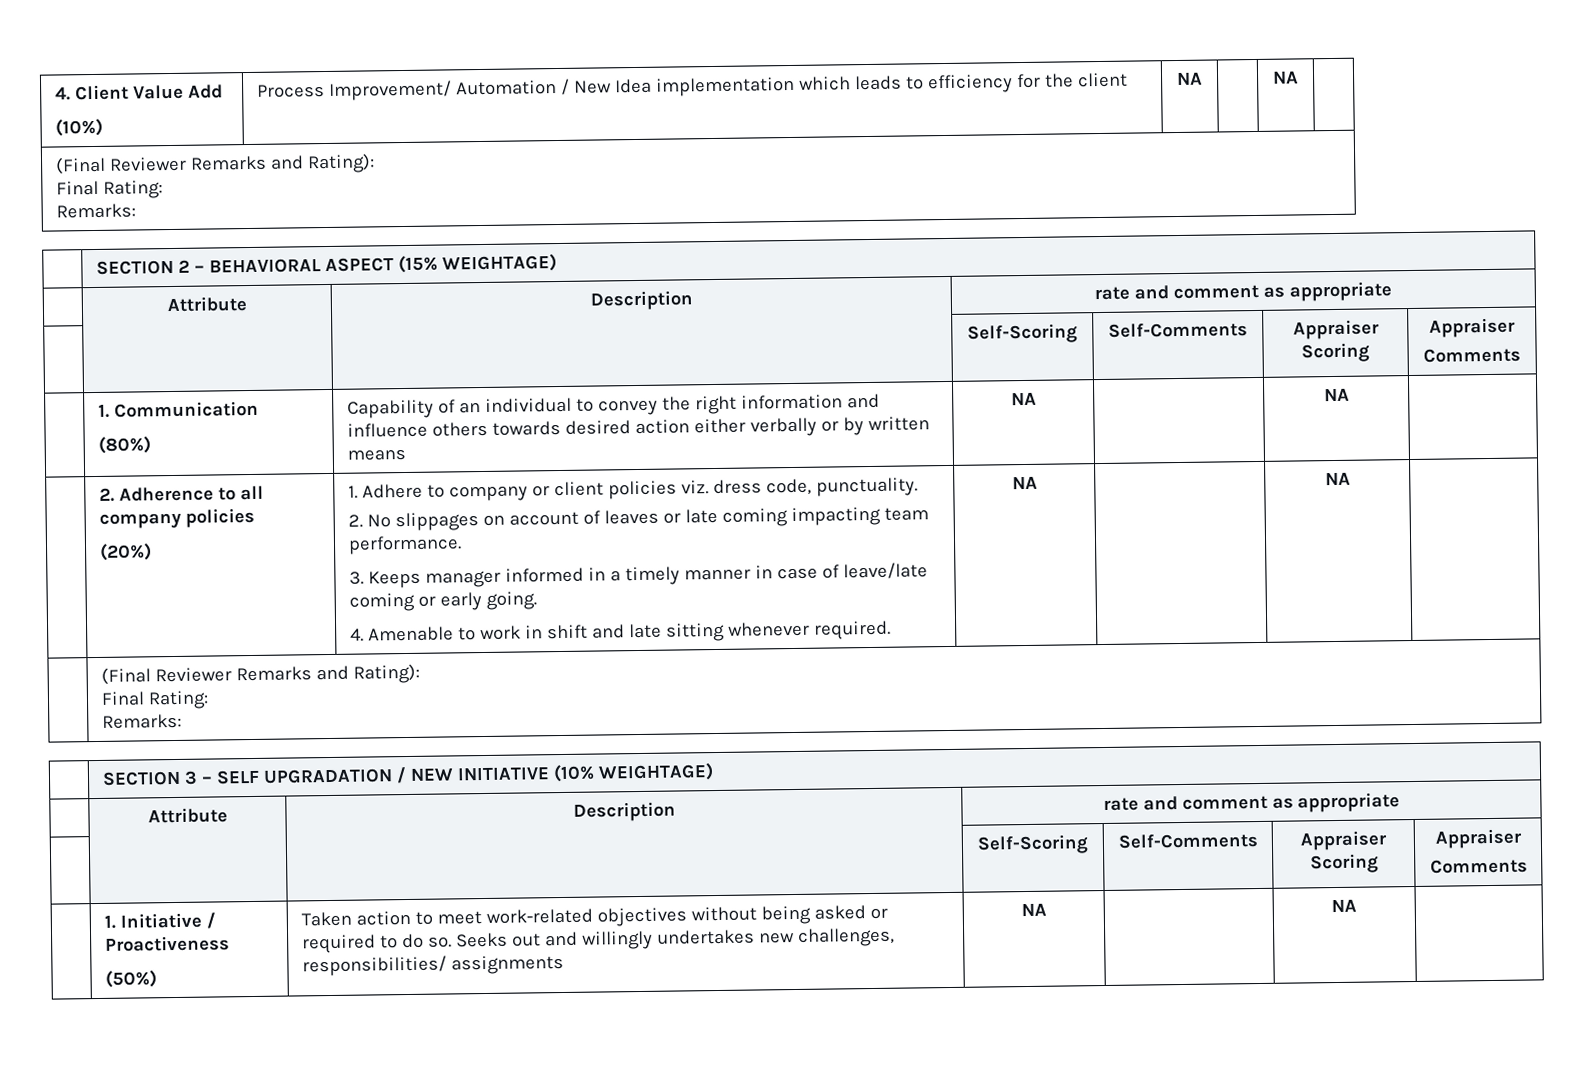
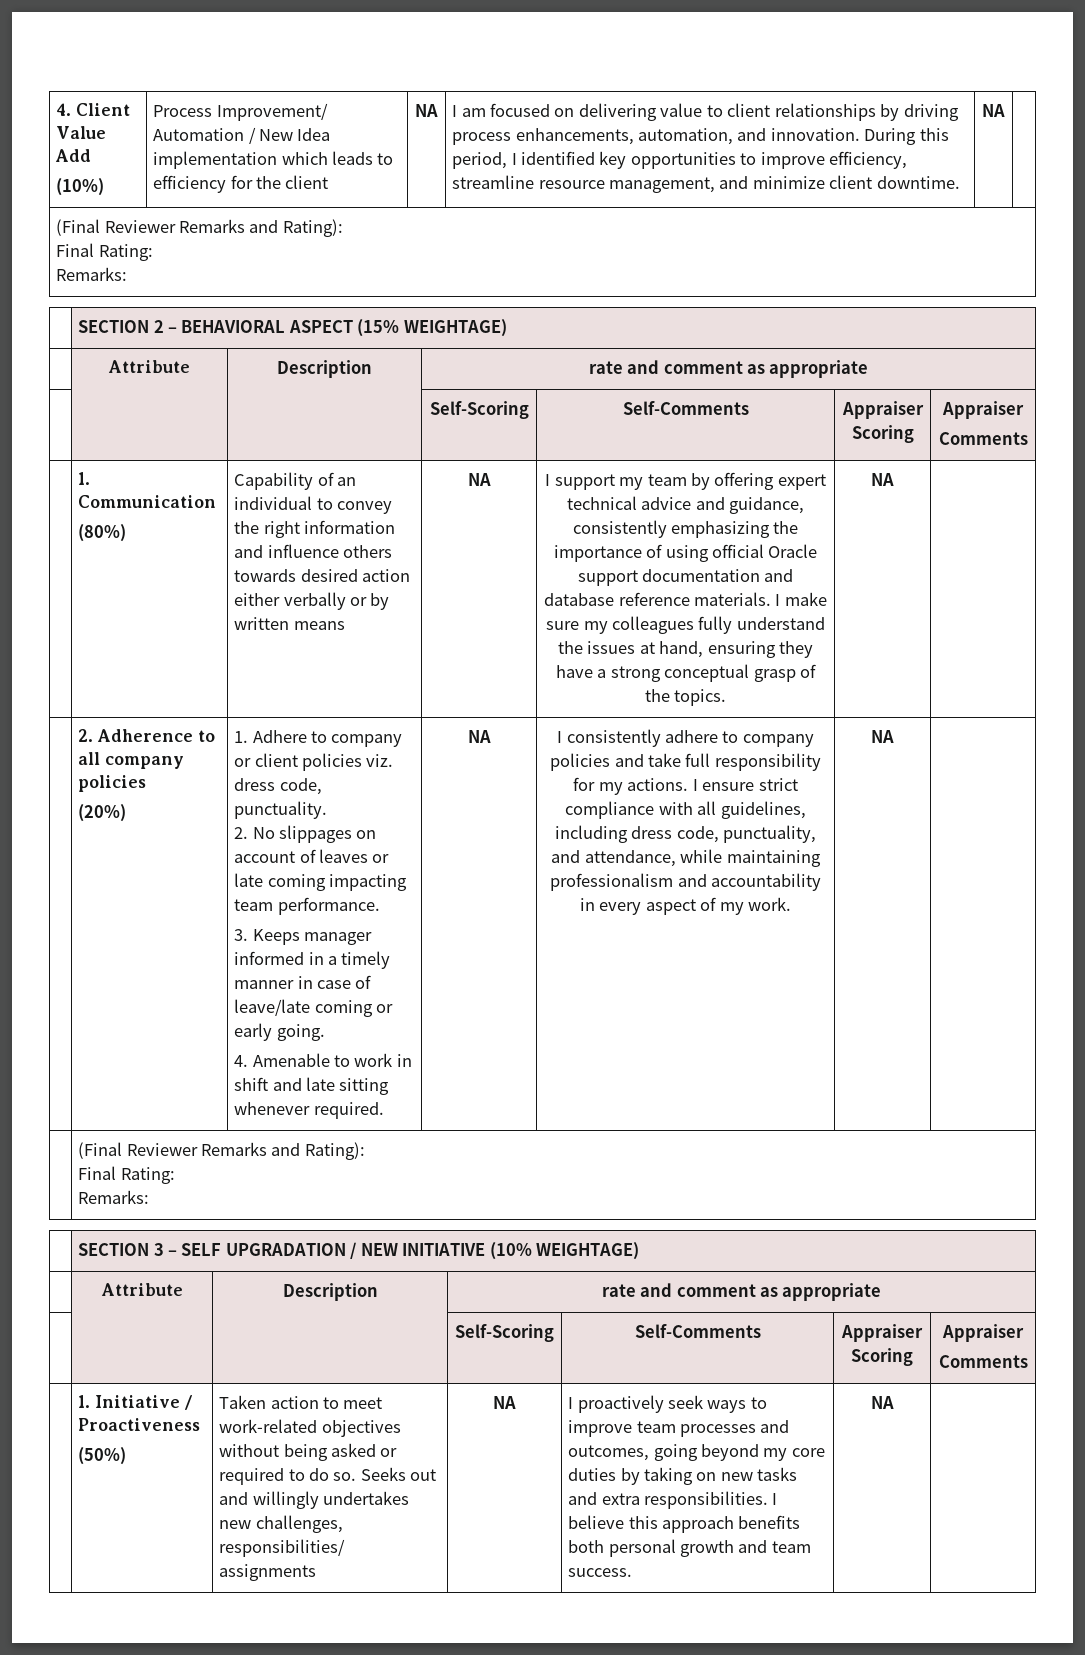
(1203, 78) none -> [452,103,959,121] [452,128,949,145] [452,151,908,169] [452,175,960,193] I am focused on delivering value to client relationships by driving process enhancements, automation, and innovation. During this period, I identified key opportunities to improve efficiency, streamline resource management, and minimize client downtime.
(1037, 399) none -> [545,472,826,490] [566,496,805,514] [572,520,799,538] [553,544,818,562] [577,569,794,586] [544,592,827,606] [546,616,825,634] [557,641,814,658] [555,664,817,682] [644,689,727,706] I support my team by offering expert technical advice and guidance, consistently emphasizing the importance of using official Oracle support documentation and database reference materials. I make sure my colleagues fully understand the issues at hand, ensuring they have a strong conceptual grasp of the topics.
(1038, 483) none -> [557,729,814,747] [550,753,821,771] [573,777,798,795] [565,801,806,819] [554,825,817,843] [551,849,821,867] [550,873,821,891] [579,897,792,915] I consistently adhere to company policies and take full responsibility for my actions. I ensure strict compliance with all guidelines, including dress code, punctuality, and attendance, while maintaining professionalism and accountability in every aspect of my work.
(1047, 910) none -> [568,1395,767,1413] [568,1420,790,1437] [568,1444,825,1461] [568,1467,798,1485] [568,1491,778,1509] [568,1515,801,1533] [568,1539,811,1557] [568,1568,633,1577] I proactively seek ways to improve team processes and outcomes, going beyond my core duties by taking on new tasks and extra responsibilities. I believe this approach benefits both personal growth and team success.

